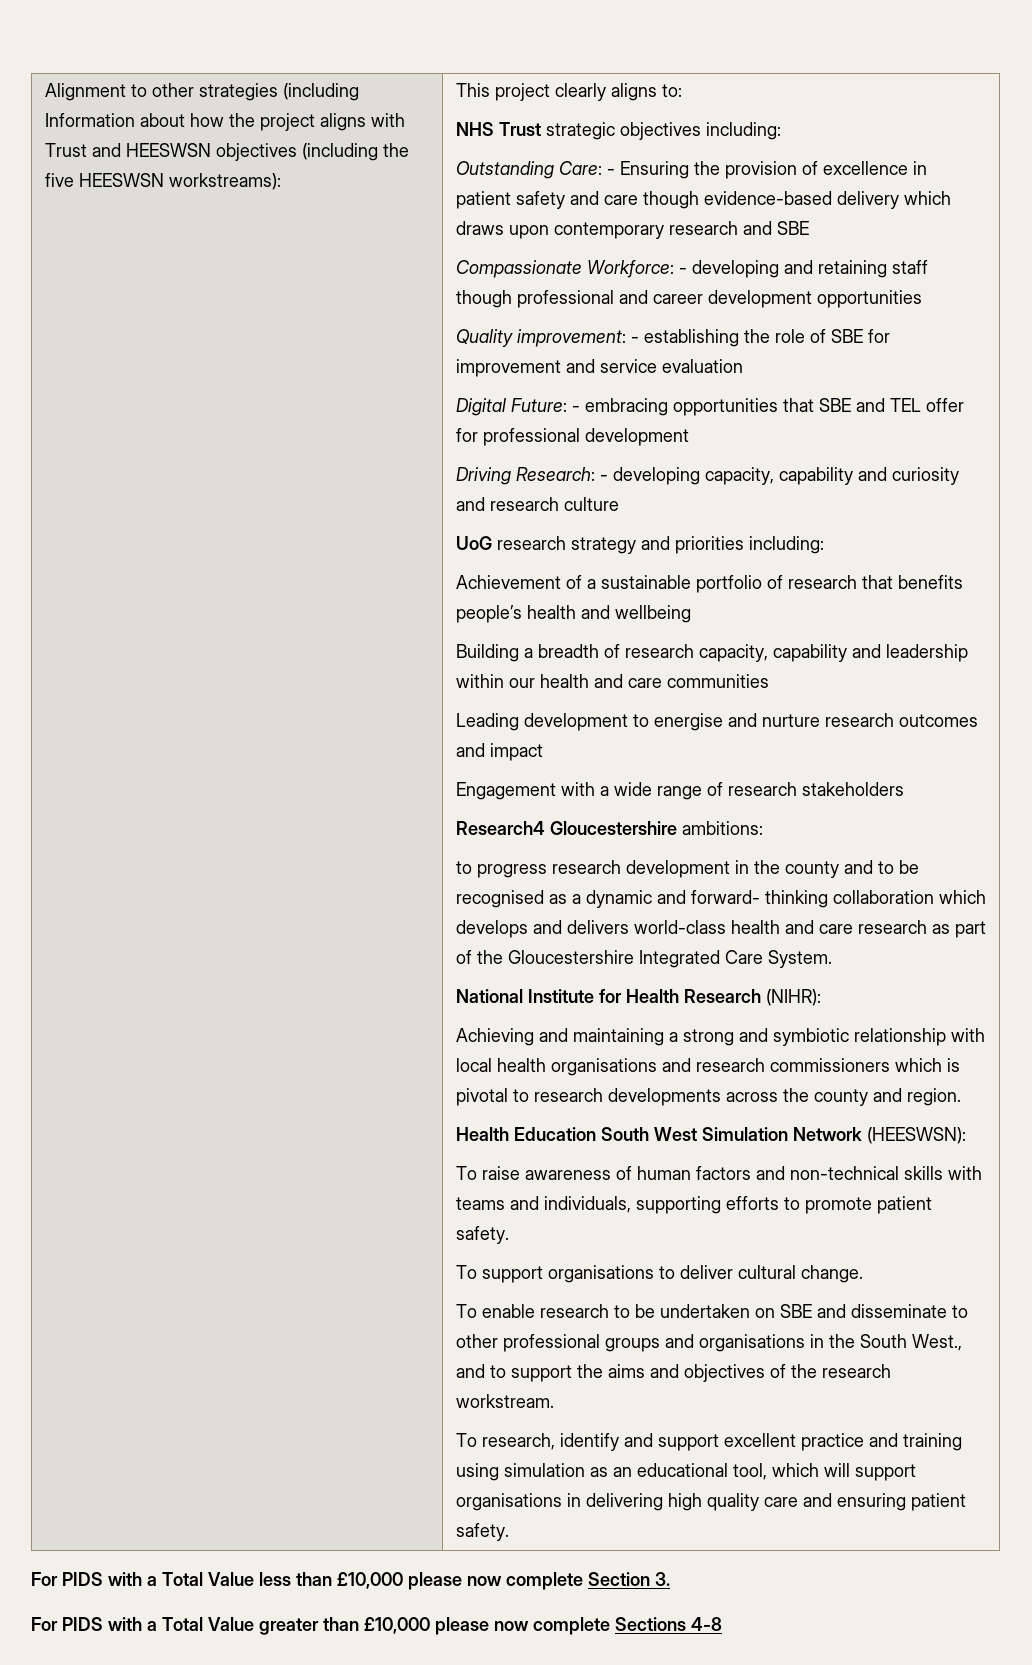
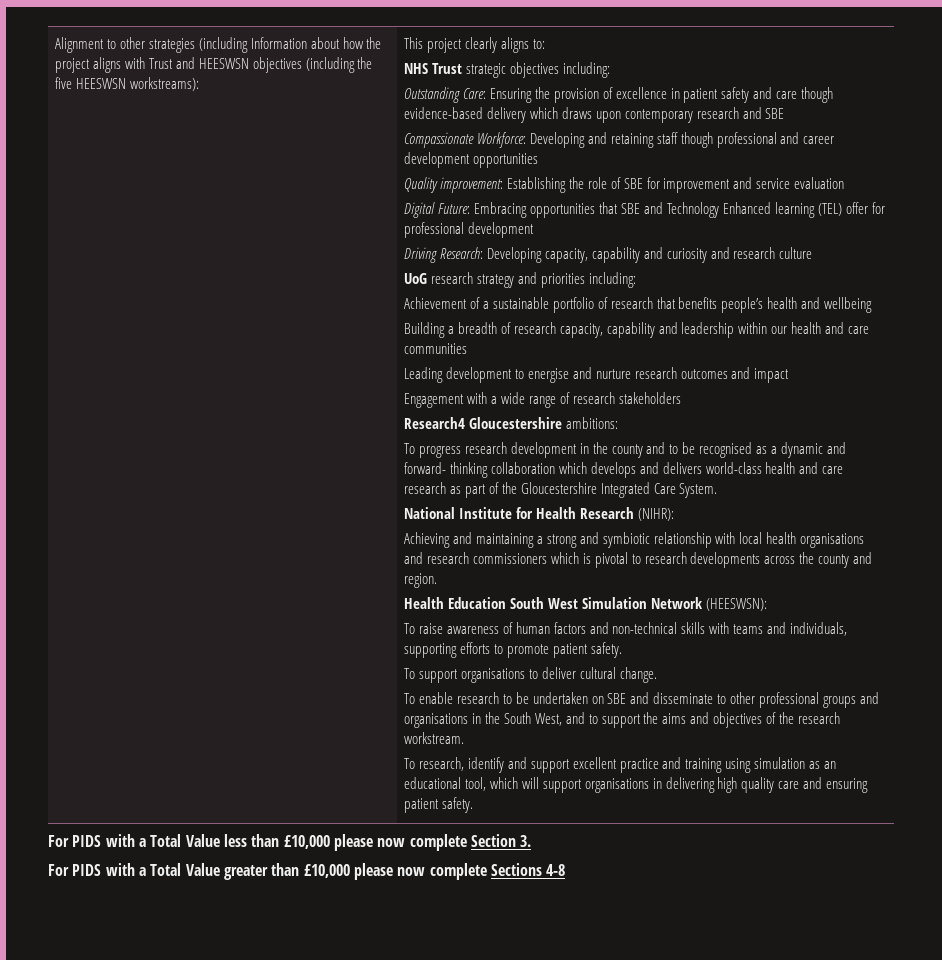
[606,169,615,175] - -> (487, 93) none
[678,260,779,278] - developing -> [529,132,585,148] Developing
[630,329,739,347] - establishing -> [506,177,566,193] Establishing
[571,398,668,416] - embracing -> [473,202,527,218] Embracing
[889,398,921,412] TEL -> [666,202,843,218] Technology Enhanced learning (TEL)
[599,467,700,485] - developing -> [486,247,542,263] Developing
[455,861,472,874] to -> [404,443,416,454] To
[911,1334,962,1351] West., -> [534,713,562,726] West,

